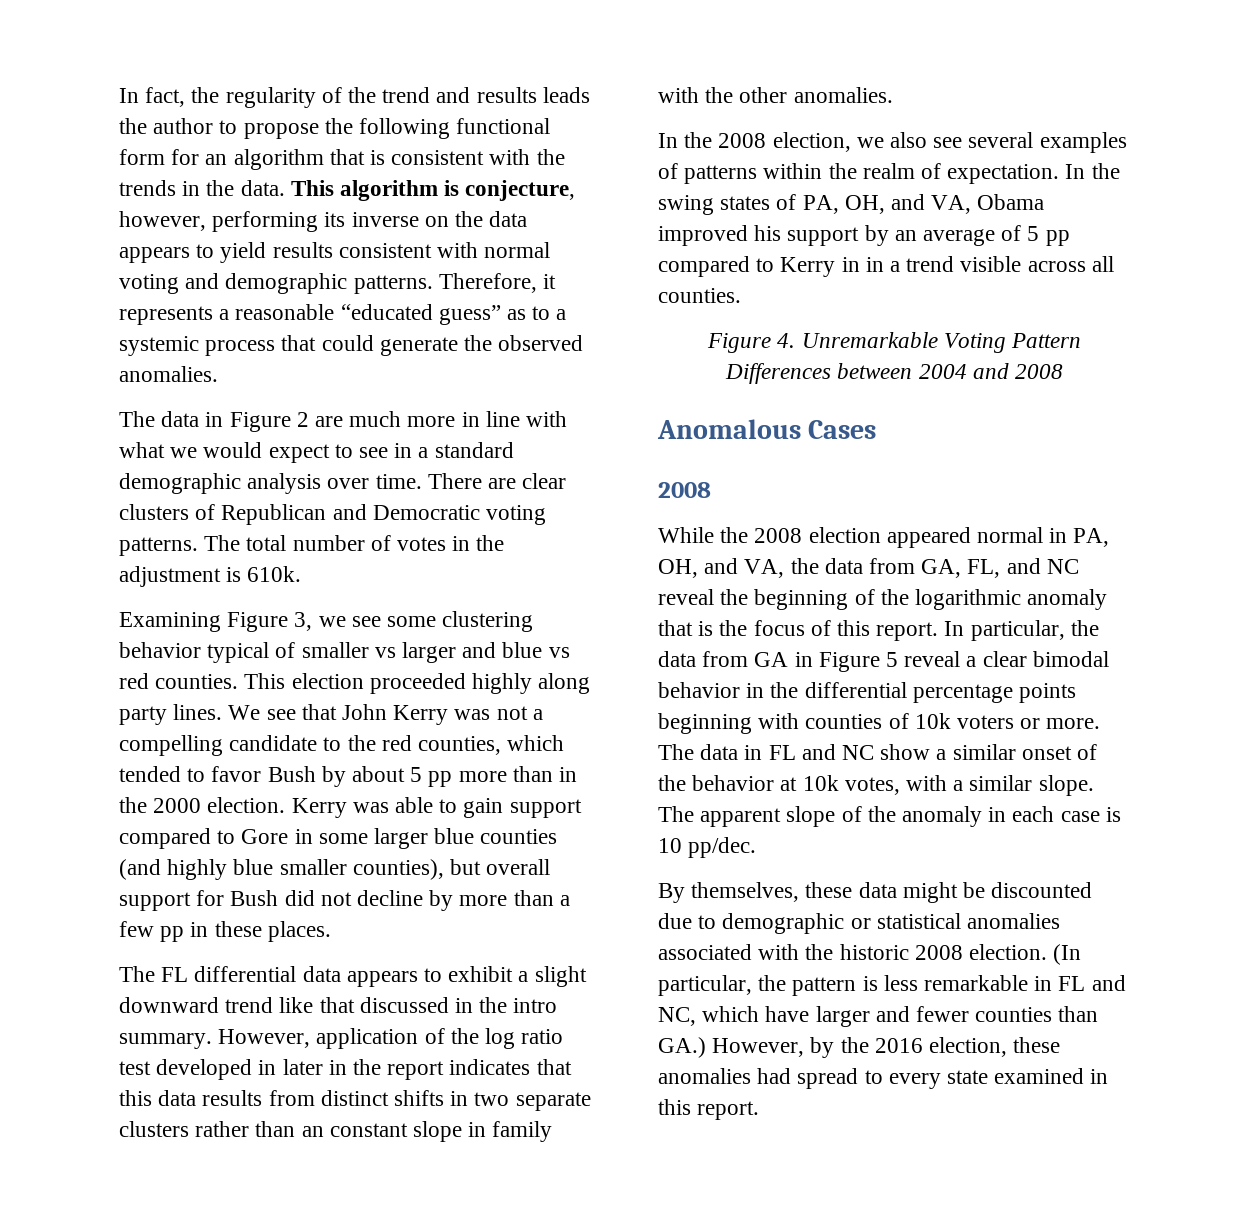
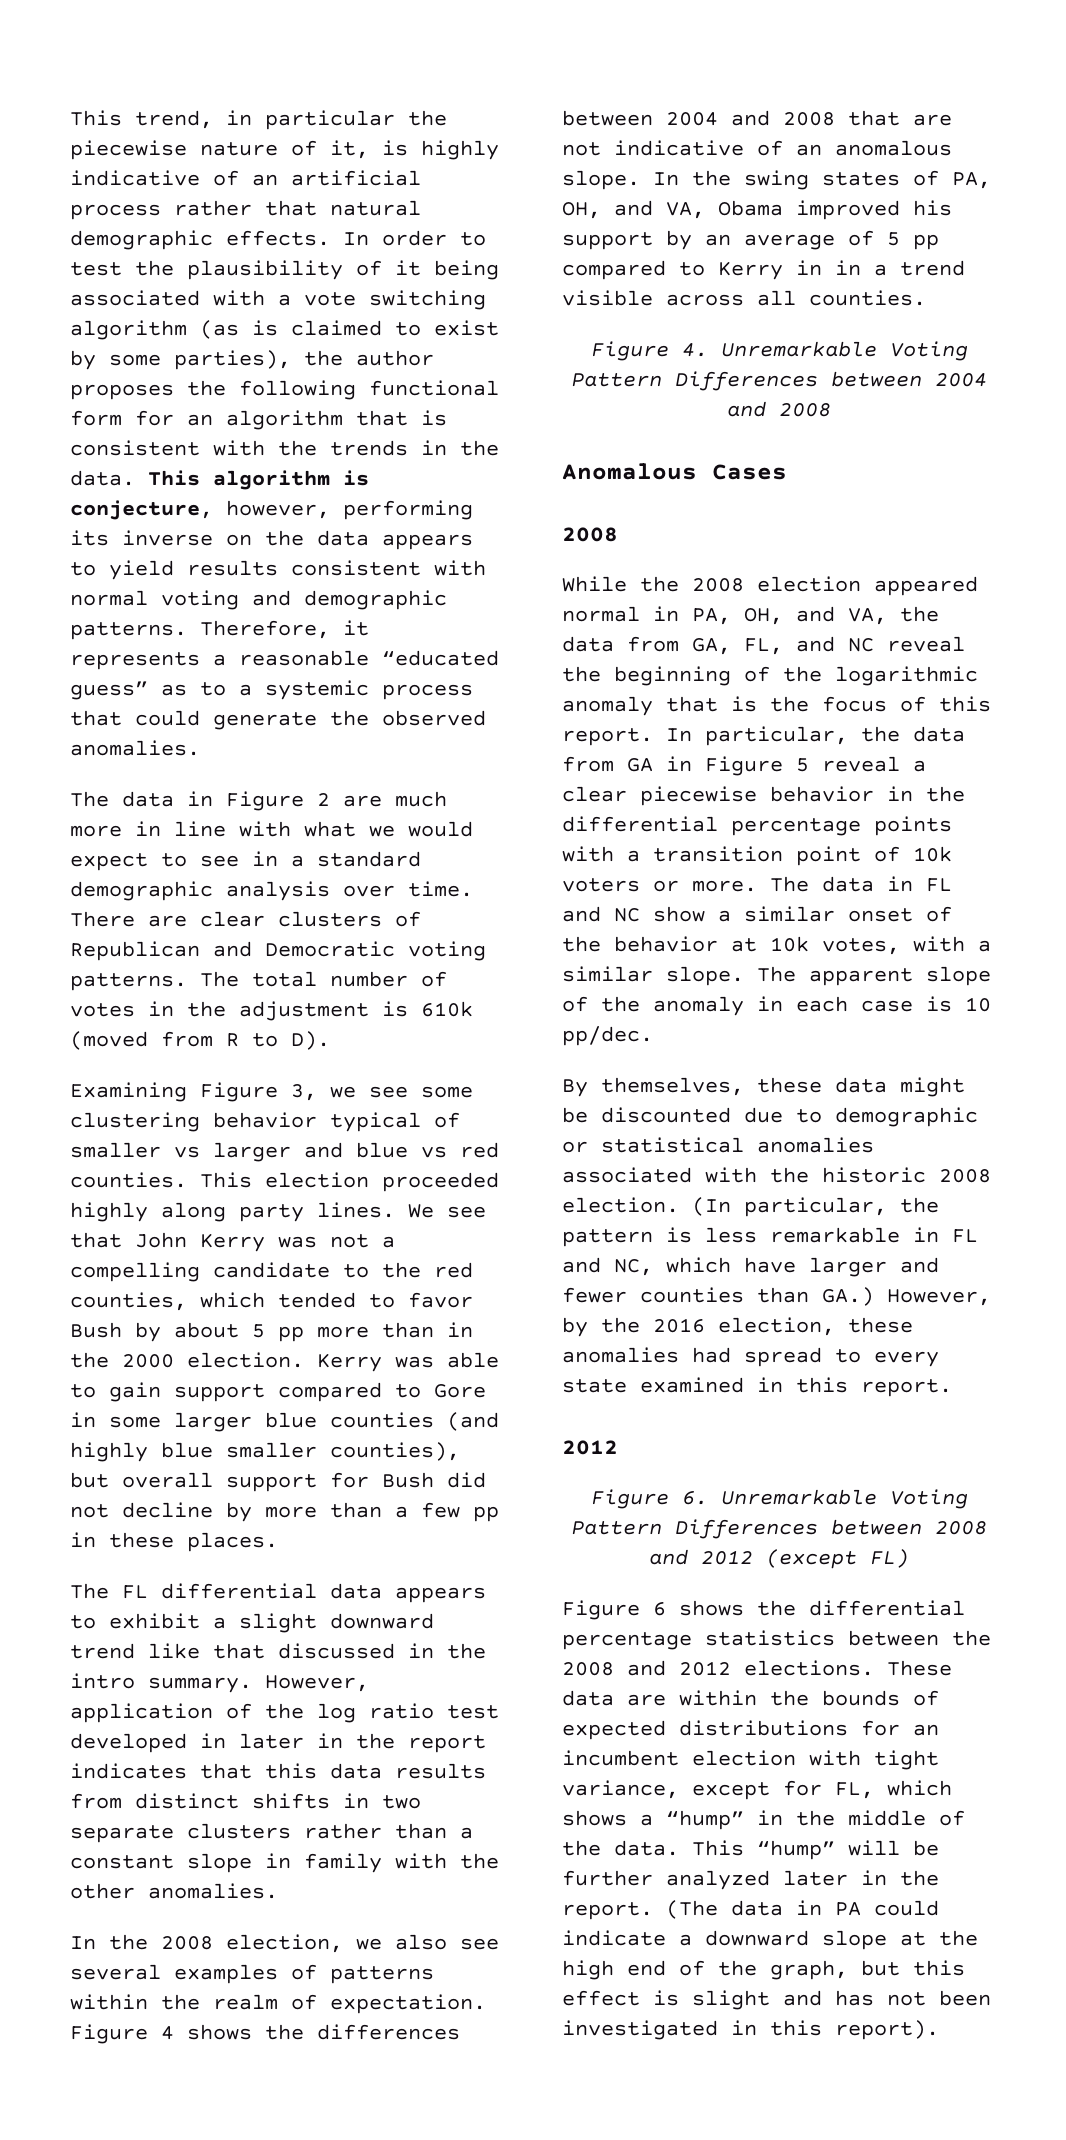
[119,87,590,108] [119,118,319,139] In fact, the regularity of the trend and results leads the author to propose -> [70,110,447,130] [70,140,499,160] [70,170,421,186] [70,200,421,220] [70,230,486,250] [70,260,499,280] [70,290,486,310] [70,320,499,340] [70,350,434,370] [70,384,174,400] This trend, in particular the piecewise nature of it, is highly indicative of an artificial process rather that natural demographic effects. In order to test the plausibility of it being associated with a vote switching algorithm (as is claimed to exist by some parties), the author proposes
[247,566,302,582] 610k. -> [421,1001,473,1017] [70,1031,330,1050] 610k (moved from R to D).
[301,1126,324,1137] an -> [460,1827,473,1839] a
(1060, 174) none -> [70,2024,460,2044] [562,110,952,126] [562,140,952,156] [562,170,640,190] Figure 4 shows the differences between 2004 and 2008 that are not indicative of an anomalous slope.
[1032,651,1109,667] bimodal -> [640,786,757,806] piecewise
[658,713,883,734] beginning with counties -> [562,846,861,866] with a transition point
(760, 1110) none -> [562,1440,618,1455] [590,1489,968,1509] [571,1519,987,1539] [649,1549,909,1569] [562,1600,965,1620] [562,1630,991,1650] [562,1660,952,1676] [562,1690,939,1706] [562,1720,939,1740] [562,1750,939,1770] [562,1780,952,1800] [562,1810,965,1830] [562,1840,939,1860] [562,1870,939,1890] [562,1900,939,1920] [562,1930,978,1950] [562,1960,965,1980] [562,1990,991,2010] [562,2020,939,2040] // 2012 // Figure 6. Unremarkable Voting Pattern Differences between 2008 and 2012 (except FL) // Figure 6 shows the differential percentage statistics between the 2008 and 2012 elections. These data are within the bounds of expected distributions for an incumbent election with tight variance, except for FL, which shows a “hump” in the middle of the data. This “hump” will be further analyzed later in the report. (The data in PA could indicate a downward slope at the high end of the graph, but this effect is slight and has not been investigated in this report).

